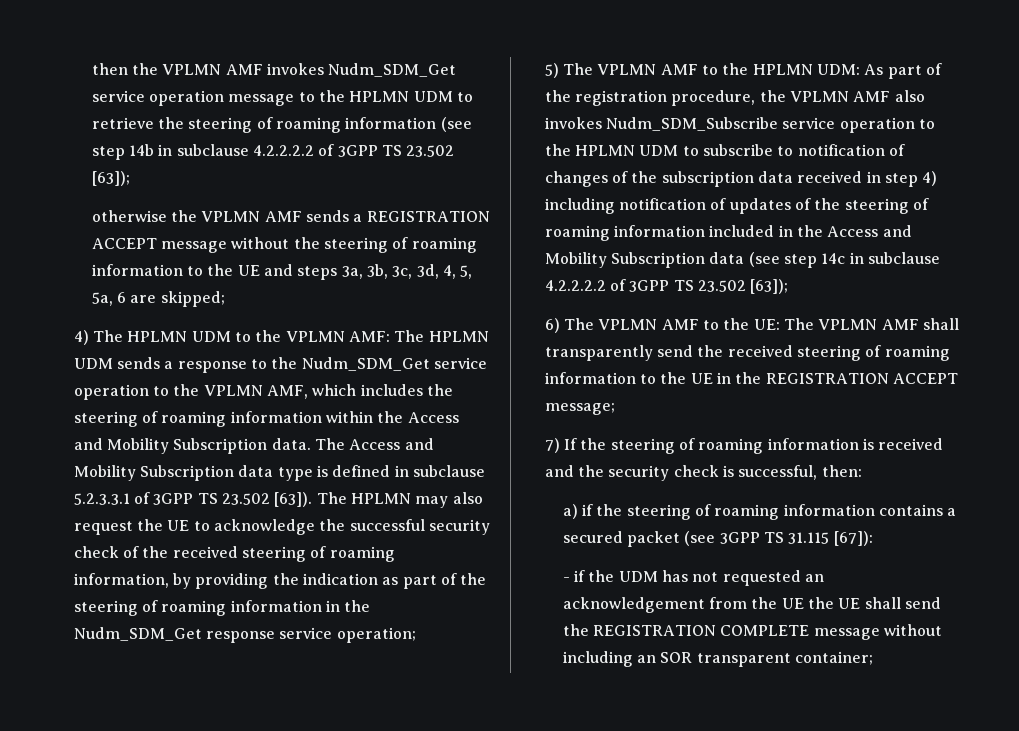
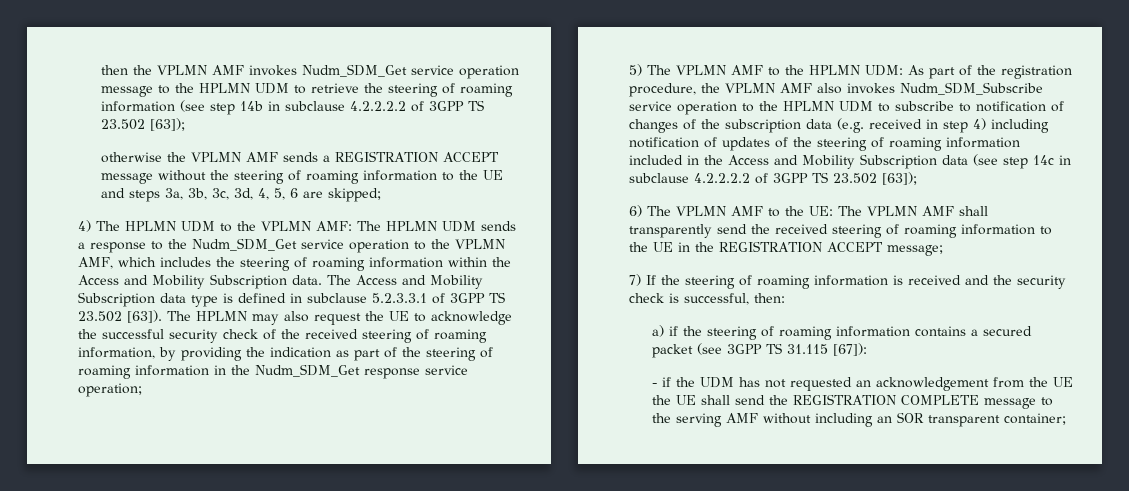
[91,292,113,306] 5a, -> (286, 194) none
(794, 177) none -> [836,118,864,133] (e.g.
(880, 634) none -> [1041,397,1054,406] [652,413,759,427] to the serving AMF

